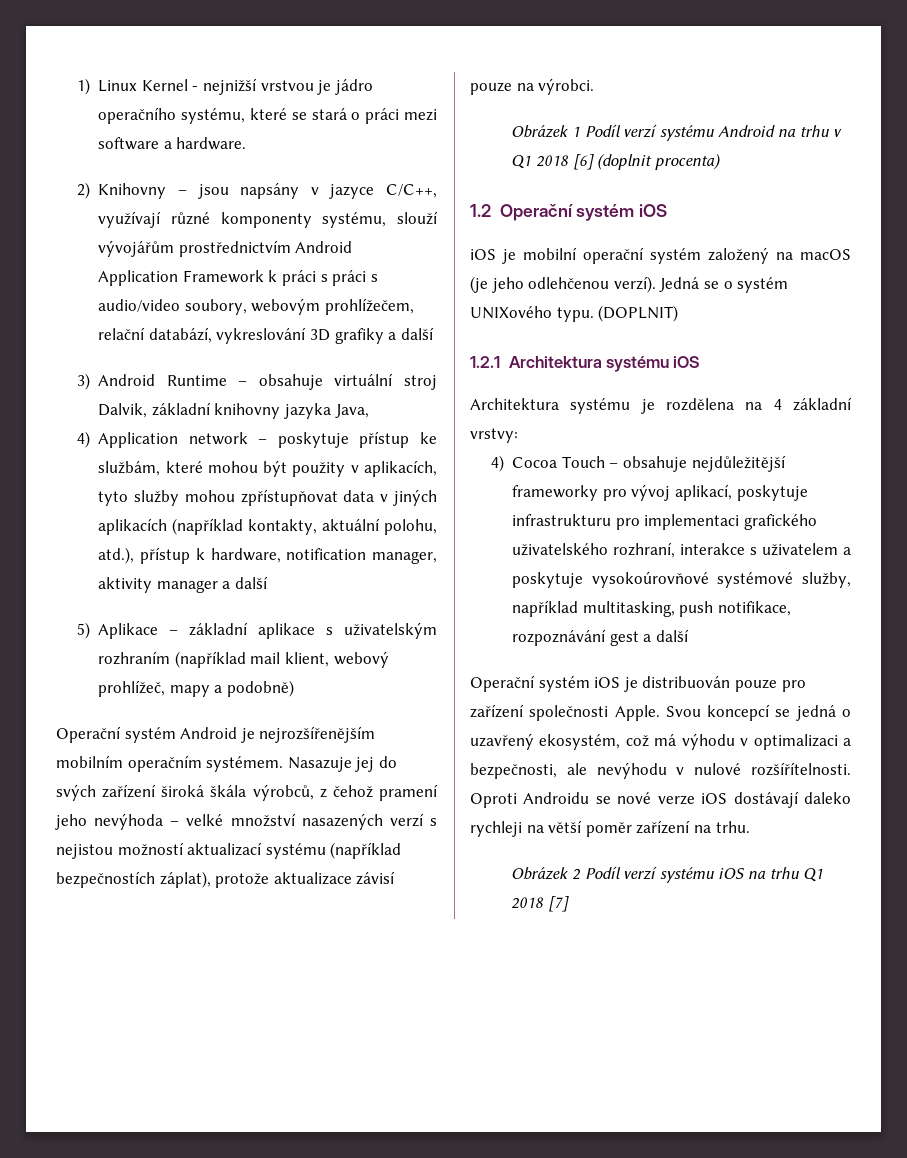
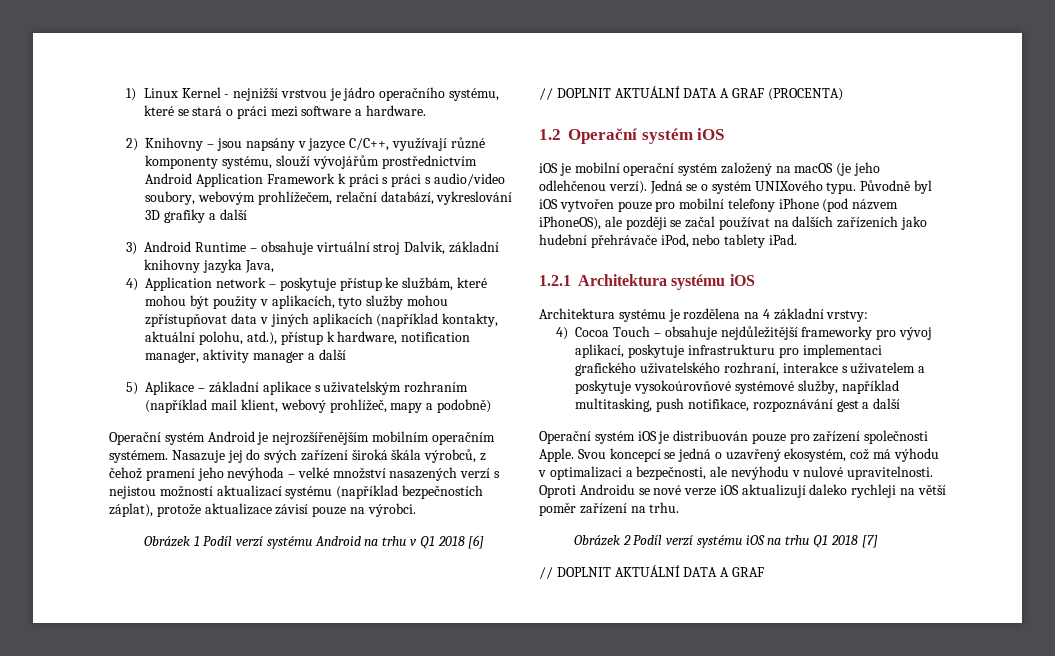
[597,153,721,170] (doplnit procenta) -> [539,86,843,101] // // DOPLNIT AKTUÁLNÍ DATA A GRAF (PROCENTA)
[598,305,679,322] (DOPLNIT) -> [860,180,933,194] [539,198,899,212] [539,216,928,230] [539,234,797,248] Původně byl iOS vytvořen pouze pro mobilní telefony iPhone (pod názvem iPhoneOS), ale později se začal používat na dalších zařízeních jako hudební přehrávače iPod, nebo tablety iPad.
[751,762,851,776] rozšířítelnosti. -> [847,466,934,480] upravitelnosti.
[733,791,799,808] dostávají -> [741,484,806,498] aktualizují
(570, 904) none -> [539,565,764,579] // // DOPLNIT AKTUÁLNÍ DATA A GRAF

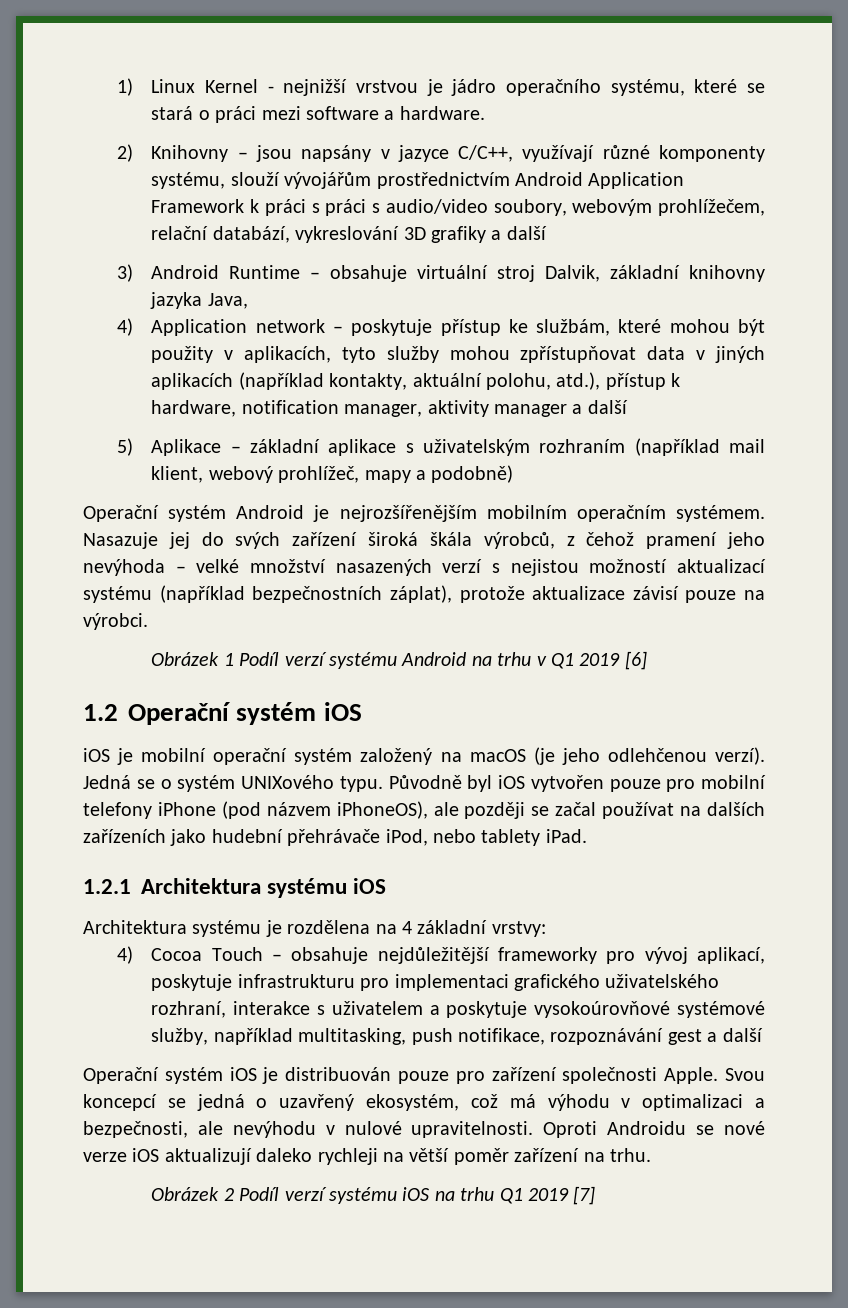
[401,485,483,499] bezpečnostích -> [252,586,383,603] bezpečnostních
[437,536,465,546] 2018 -> [579,653,621,666] 2019
[539,86,843,101] // // DOPLNIT AKTUÁLNÍ DATA A GRAF (PROCENTA) -> (647, 660) none
[830,535,858,545] 2018 -> [528,1188,570,1201] 2019
[539,565,764,579] // // DOPLNIT AKTUÁLNÍ DATA A GRAF -> (596, 1195) none

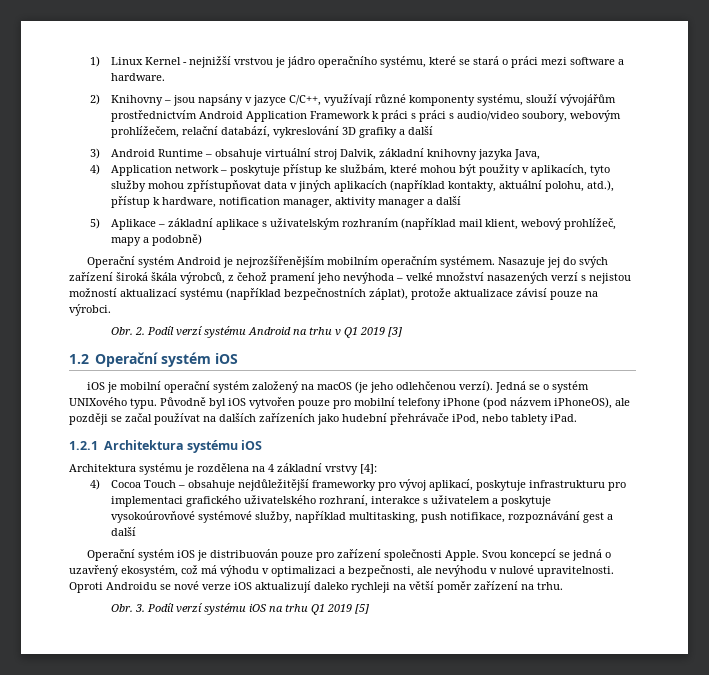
[151,652,234,666] Obrázek 1 -> [111,327,146,335] Obr. 2.
[624,651,647,670] [6] -> [388,327,403,337] [3]
[491,921,546,937] vrstvy: -> [325,464,377,475] vrstvy [4]:
[151,1187,234,1201] Obrázek 2 -> [111,604,146,612] Obr. 3.
[573,1186,596,1205] [7] -> [355,604,370,614] [5]

